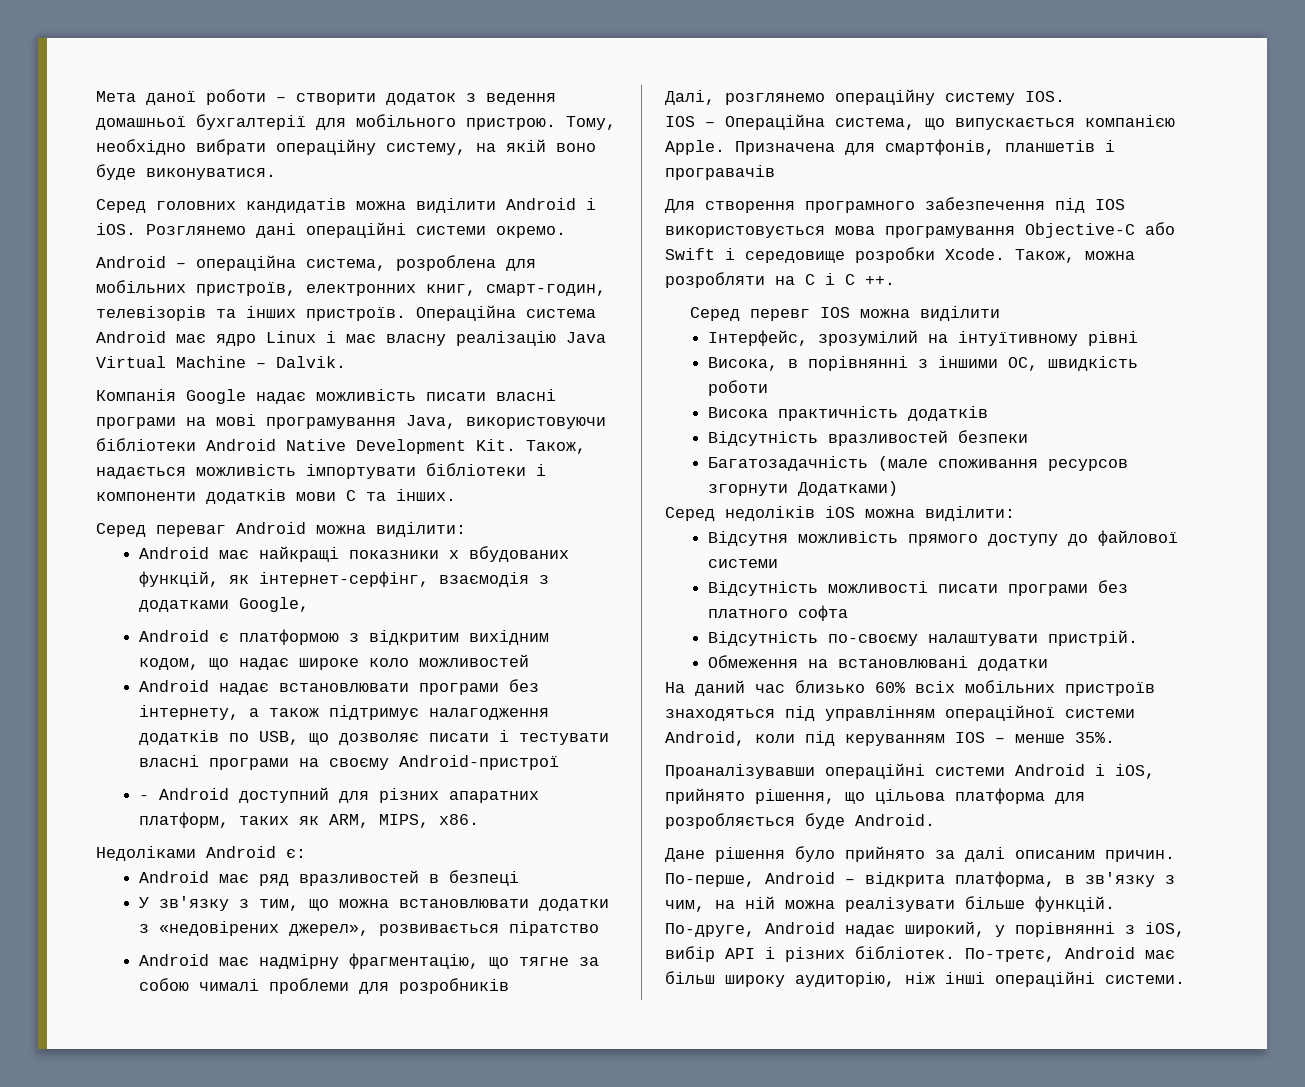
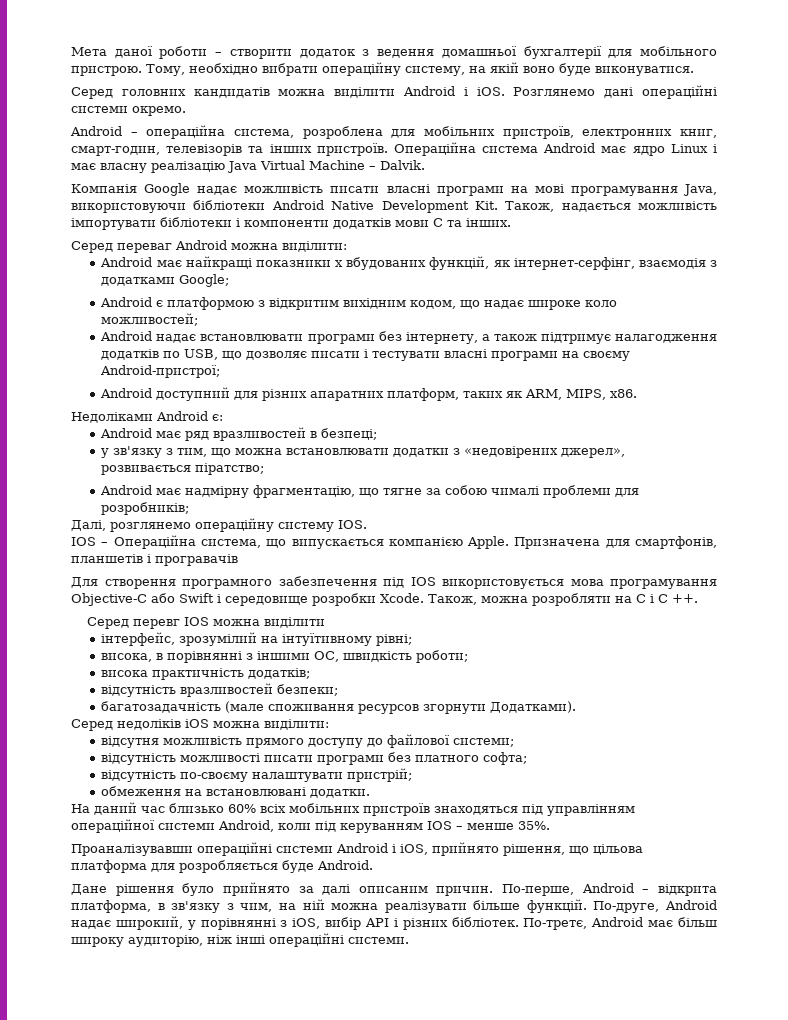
[238,597,309,612] Google, -> [179,274,230,287] Google;
[418,654,529,667] можливостей -> [101,313,199,326] можливостей;
[398,755,559,770] [138,795,149,800] Android-пристрої // - -> [100,365,221,378] Android-пристрої; //
[448,870,519,886] [138,897,149,908] безпеці // У -> [321,428,378,440] [101,448,110,458] безпеці; // у
[508,921,599,936] піратство -> [195,463,265,475] піратство;
[398,978,509,994] розробників -> [101,502,190,515] розробників;
[707,330,808,346] Інтерфейс, -> [101,632,176,646] інтерфейс,
[1087,331,1138,346] [707,357,778,371] рівні // Висока, -> [376,634,413,646] [101,653,153,662] рівні; // висока,
[707,380,768,396] [707,406,988,421] [707,430,1028,446] [707,456,868,471] роботи // Висока практичність додатків // Відсутність вразливостей безпеки // Багатозадачність -> [416,650,469,663] [101,668,311,680] [101,683,339,697] [101,701,222,713] роботи; // висока практичність додатків; // відсутність вразливостей безпеки; // багатозадачність
[797,481,898,496] Додатками) -> [490,701,577,713] Додатками).
[707,531,788,546] Відсутня -> [101,736,160,748] відсутня
[707,559,778,568] [707,581,818,596] системи // Відсутність -> [453,738,515,747] [101,753,177,765] системи; // відсутність
[797,605,848,621] [707,630,1138,646] [707,655,798,668] софта // Відсутність по-своєму налаштувати пристрій. // Обмеження -> [483,752,528,765] [101,768,413,782] [101,786,182,796] софта; // відсутність по-своєму налаштувати пристрій; // обмеження
[977,659,1048,671] додатки -> [310,789,371,798] додатки.

